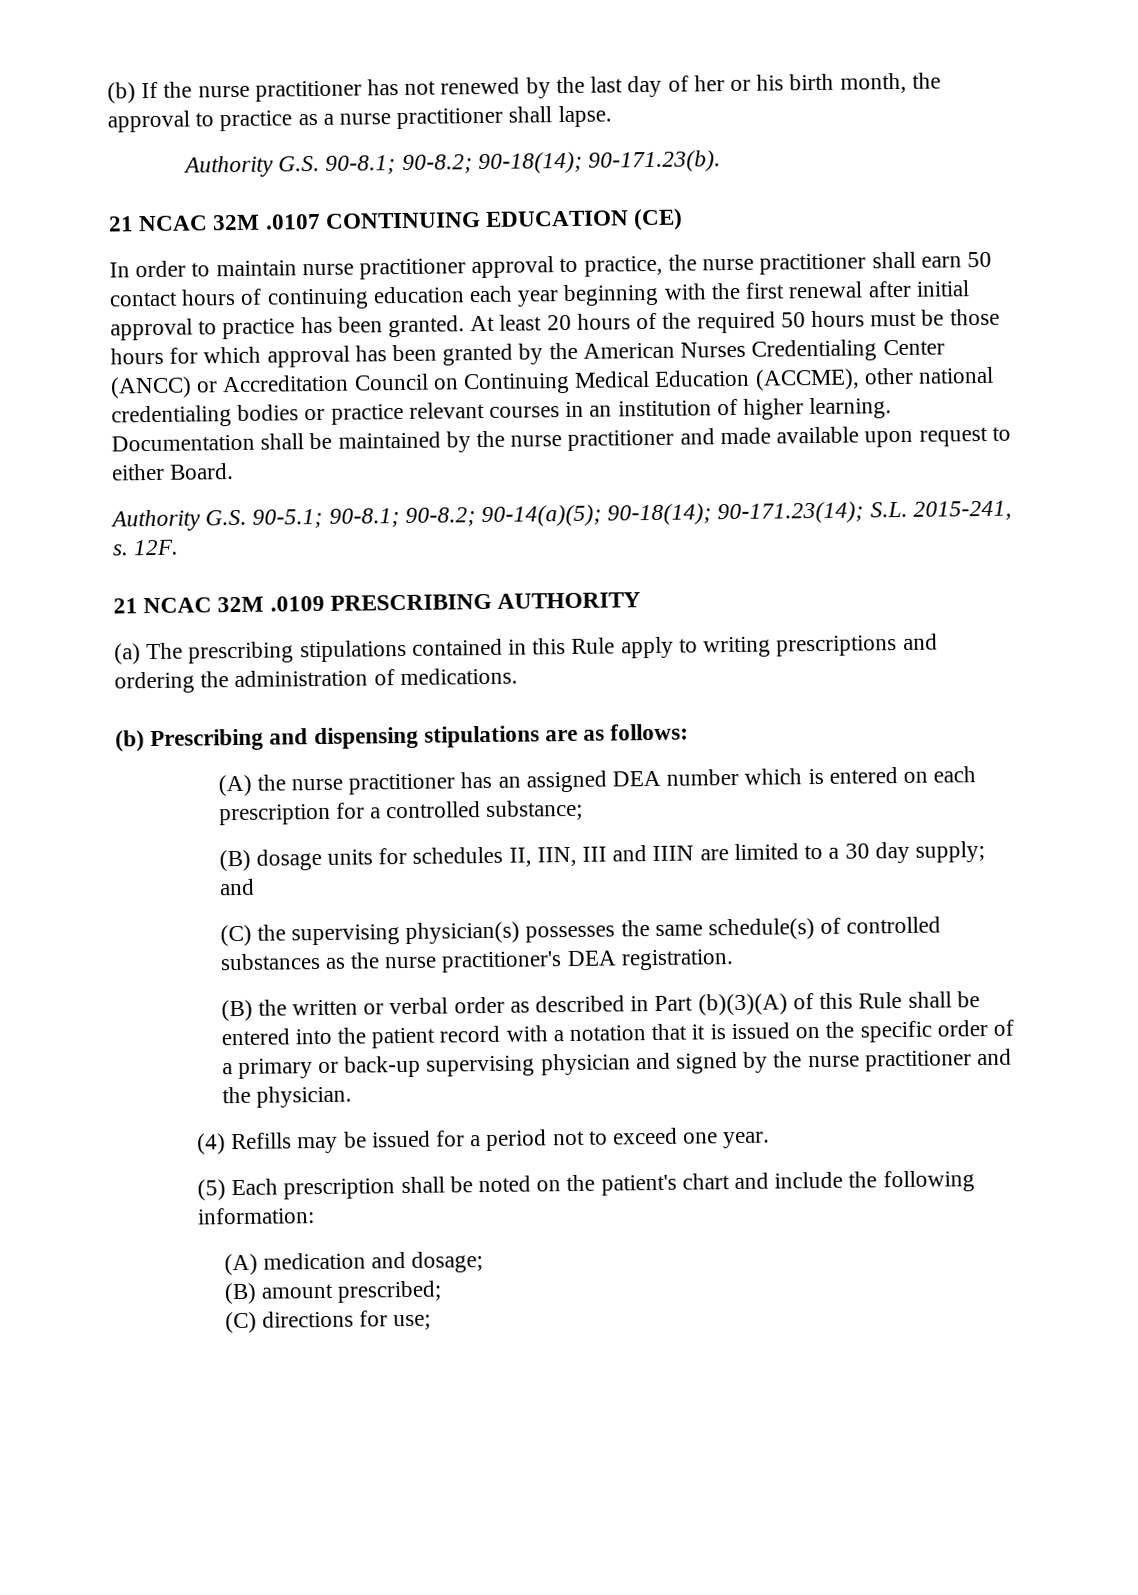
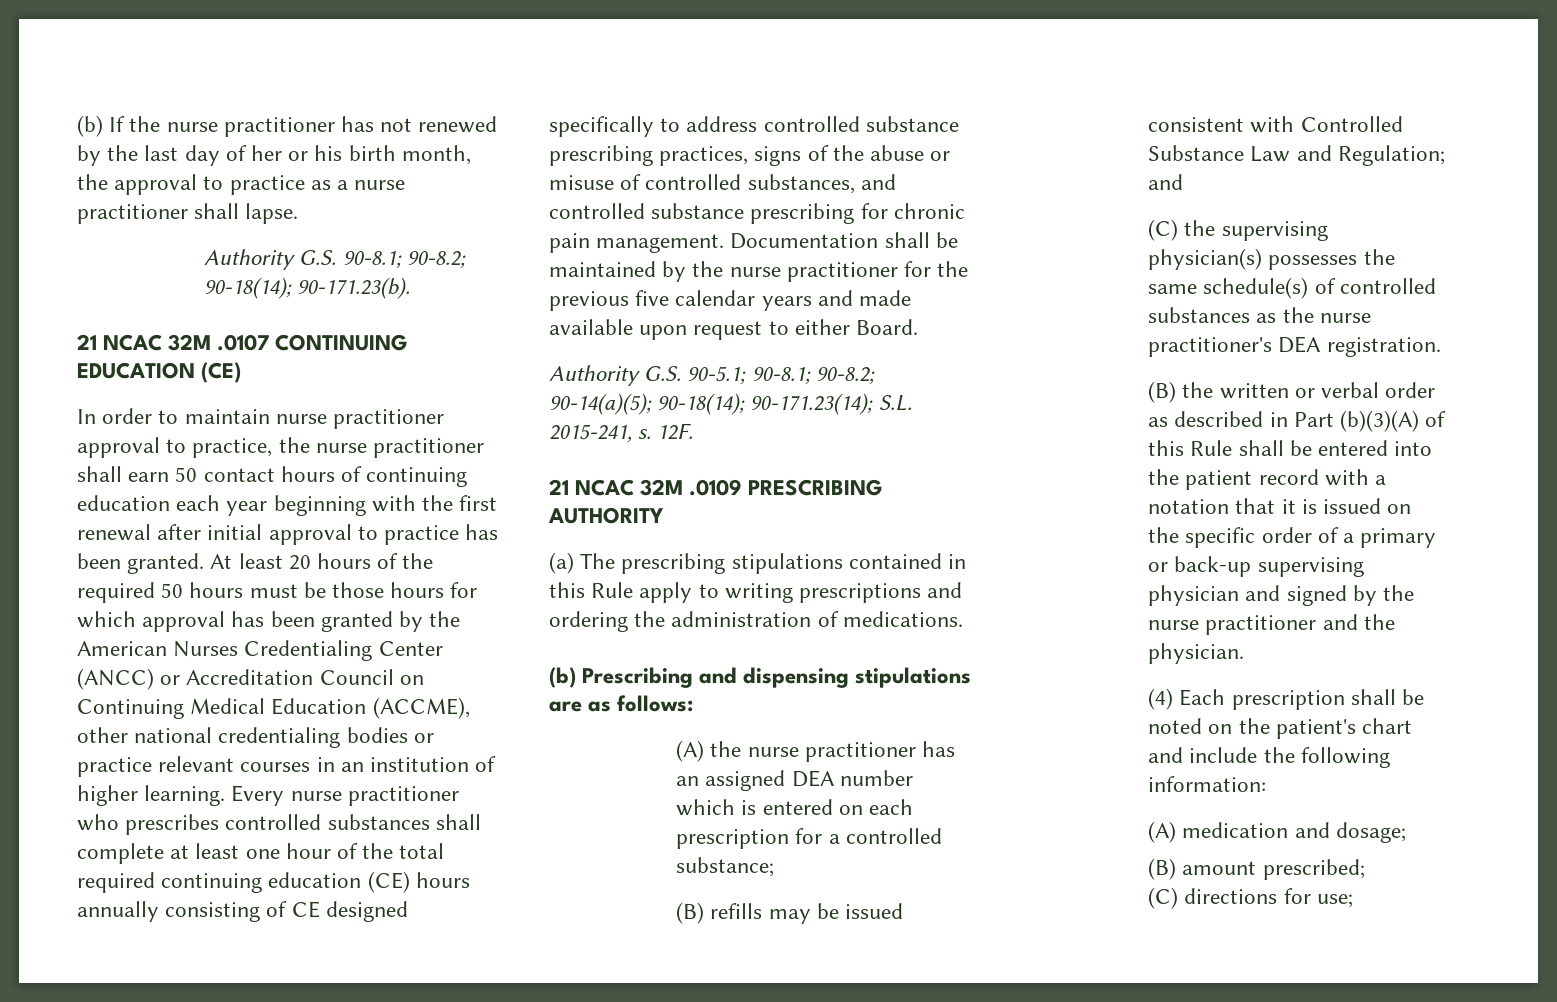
(893, 408) none -> [231,785,459,806] [77,814,481,835] [77,843,445,864] [77,871,470,893] [77,901,408,922] [549,116,959,137] [549,145,951,166] [549,174,896,194] [549,203,965,224] [549,233,725,253] Every nurse practitioner who prescribes controlled substances shall complete at least one hour of the total required continuing education (CE) hours annually consisting of CE designed specifically to address controlled substance prescribing practices, signs of the abuse or misuse of controlled substances, and controlled substance prescribing for chronic pain management.
(675, 440) none -> [904,261,969,277] [549,290,812,311] for the previous five calendar years
[255,840,985,871] dosage units for schedules II, IIN, III and IIIN are limited to a 30 day supply; -> [710,903,904,924] [1148,116,1403,133] [1148,145,1445,166] refills may be issued consistent with Controlled Substance Law and Regulation;
[231,1127,771,1154] [196,1179,226,1201] Refills may be issued for a period not to exceed one year. // (5) -> (1174, 699) none

